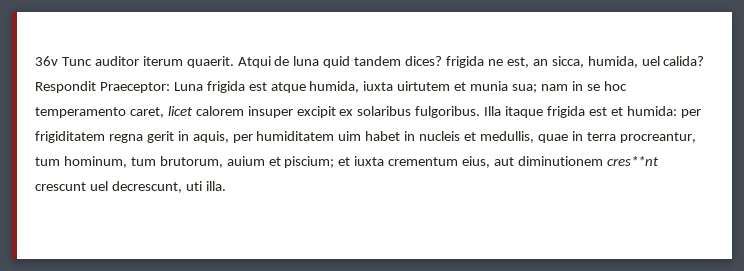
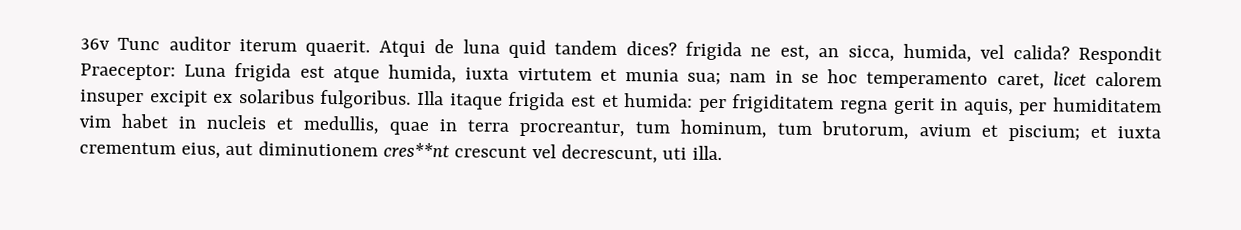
[641,56,660,66] uel -> [980,44,1006,59] vel
[397,81,451,91] uirtutem -> [517,67,592,81] virtutem
[338,131,362,141] uim -> [79,115,111,128] vim
[226,156,265,166] auium -> [919,124,971,137] avium
[89,181,108,191] uel -> [532,144,558,159] vel

